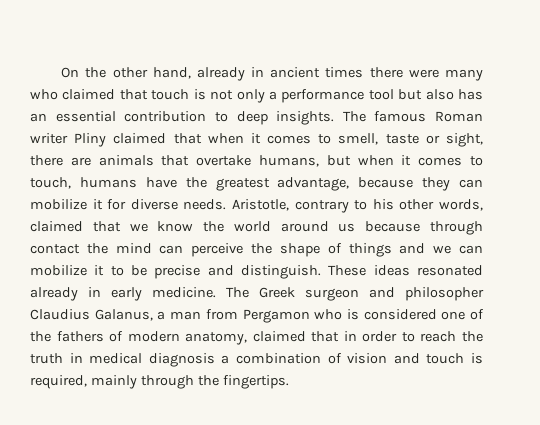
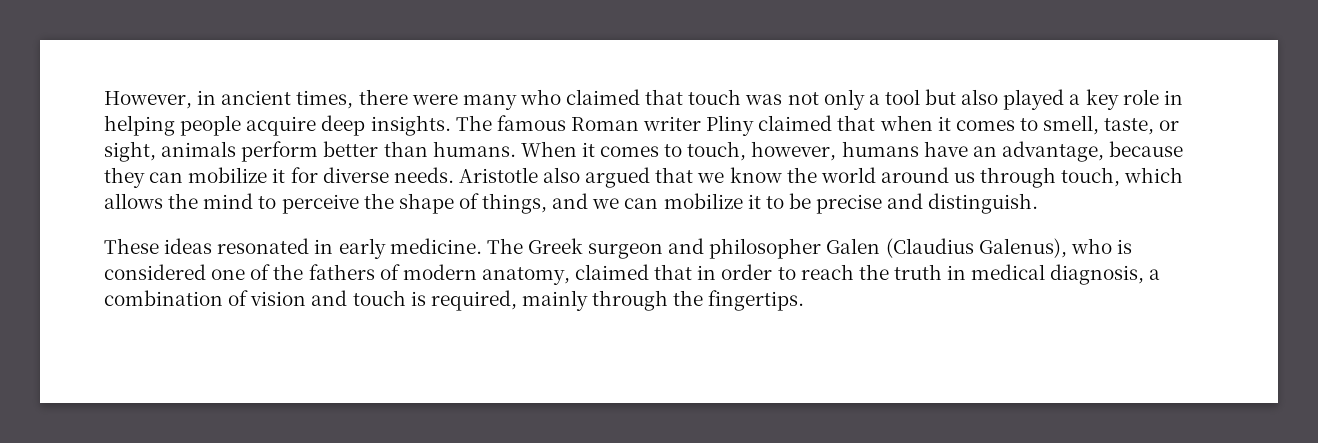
[61,67,245,81] On the other hand, already -> [104,91,192,109] However,
[325,67,364,78] times -> [296,90,354,109] times,
[193,89,206,100] is -> [745,94,783,105] was
[281,89,365,103] performance -> (880, 99) none
[458,89,483,100] [30,111,228,122] has an essential contribution to -> [1003,89,1183,110] [104,115,317,136] played a key role in helping people acquire
[385,134,419,144] taste -> [1104,118,1155,135] taste,
[30,155,394,167] there are animals that overtake humans, but when -> [161,141,577,162] animals perform better than humans. When
(71, 183) none -> [751,141,837,161] however,
[185,177,270,191] the greatest -> [972,146,997,157] an
[232,199,484,213] [30,221,83,232] Aristotle, contrary to his other words, claimed -> [458,167,651,188] Aristotle also argued
[365,221,483,235] [30,244,80,254] because through contact -> [980,167,1184,188] [104,193,163,209] through touch, which allows
[159,245,184,254] can -> [258,196,277,209] to
[348,243,392,257] things -> [482,193,548,214] things,
(321, 272) none -> (1039, 203) //
[30,287,78,301] already -> (310, 246) none
[30,309,310,323] Claudius Galanus, a man from Pergamon -> [826,238,1067,258] Galen (Claudius Galenus),
[148,353,215,367] diagnosis -> [1050,264,1145,285] diagnosis,

